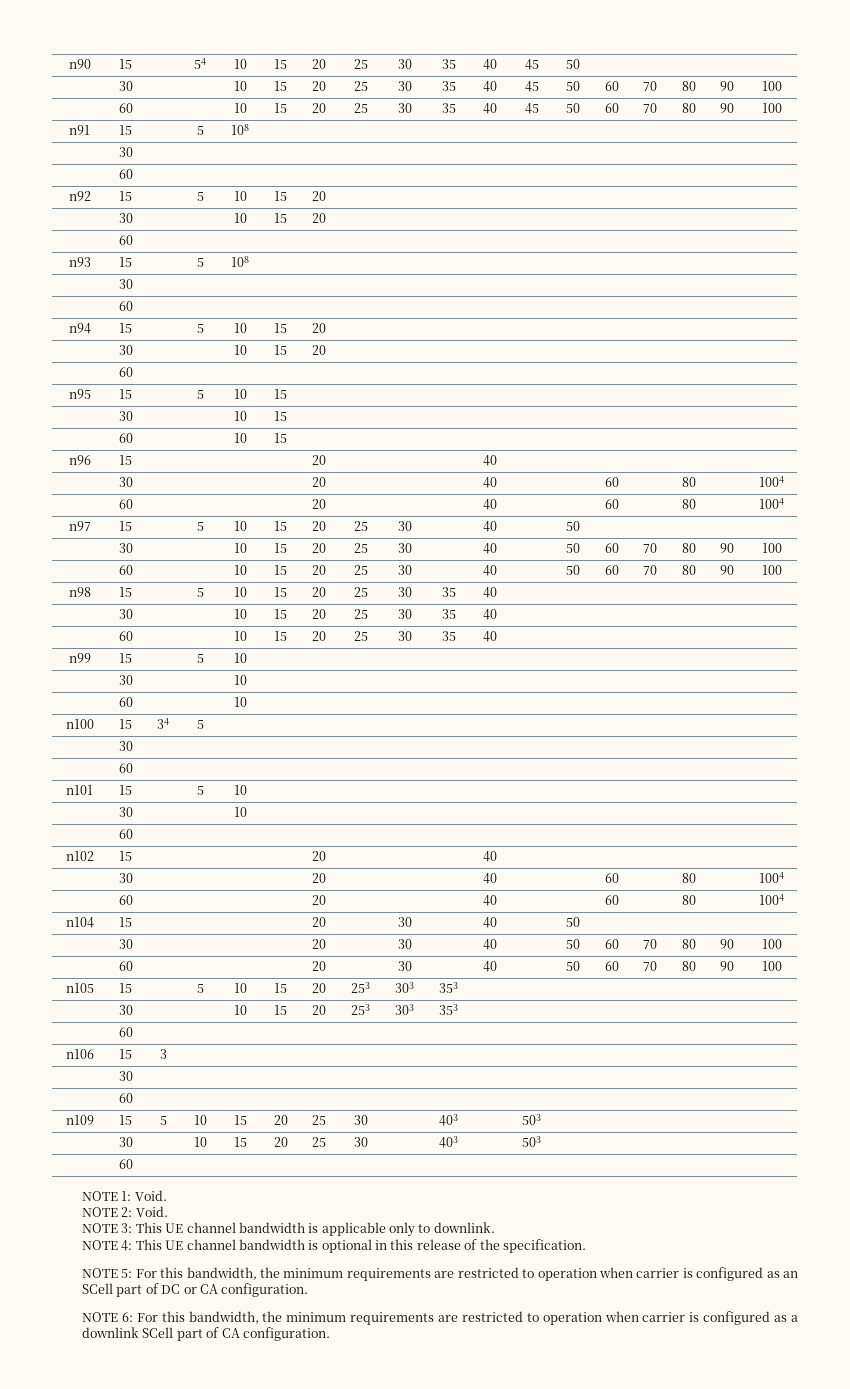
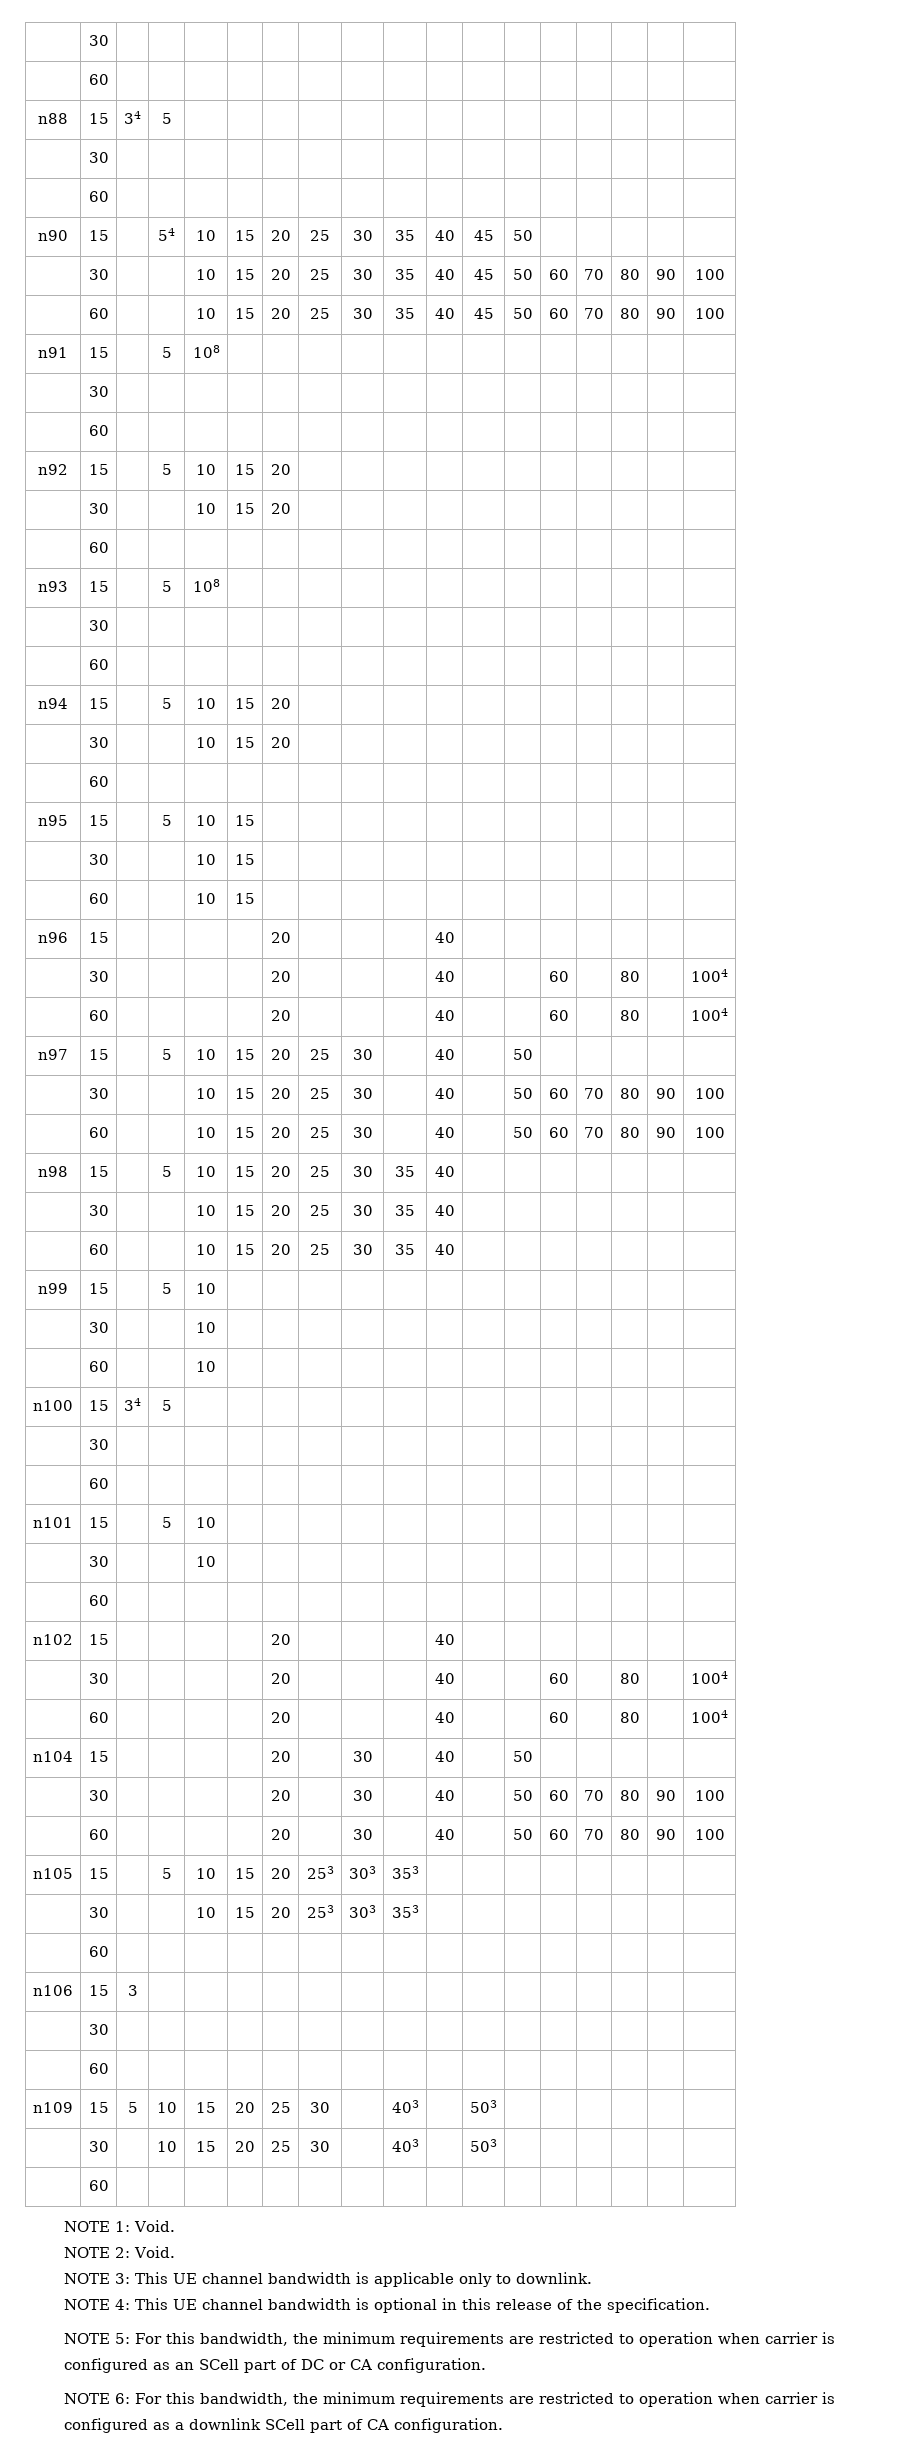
(68, 64) none -> [88,35,109,46] [88,74,109,85] [38,113,68,124] [88,113,109,124] [124,111,141,124] [161,113,172,124] [88,152,109,163] [88,191,109,202] | 30 | | | | | | | | | | | | | | | | // | 60 | | | | | | | | | | | | | | | | // n88 | 15 | 34 | 5 | | | | | | | | | | | | | | // | 30 | | | | | | | | | | | | | | | | // | 60 | | | | | | | | | | | | | | | | //

